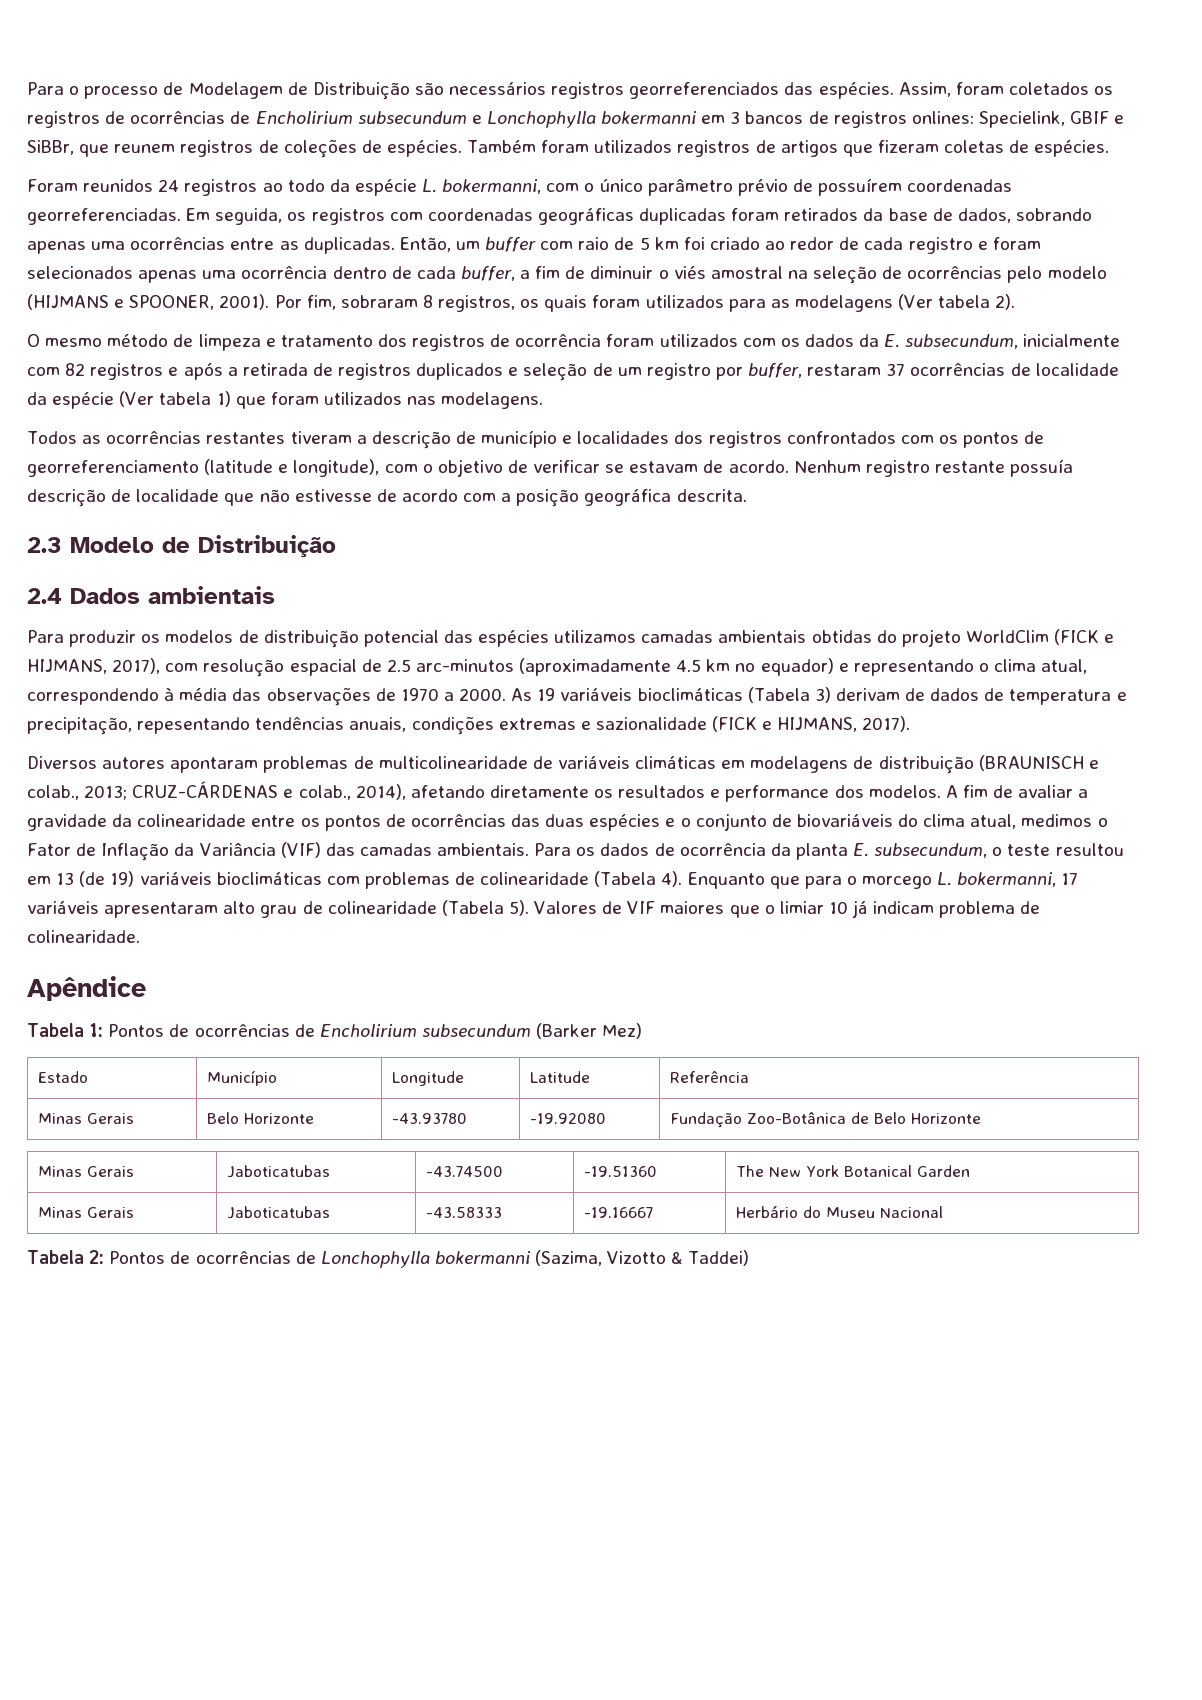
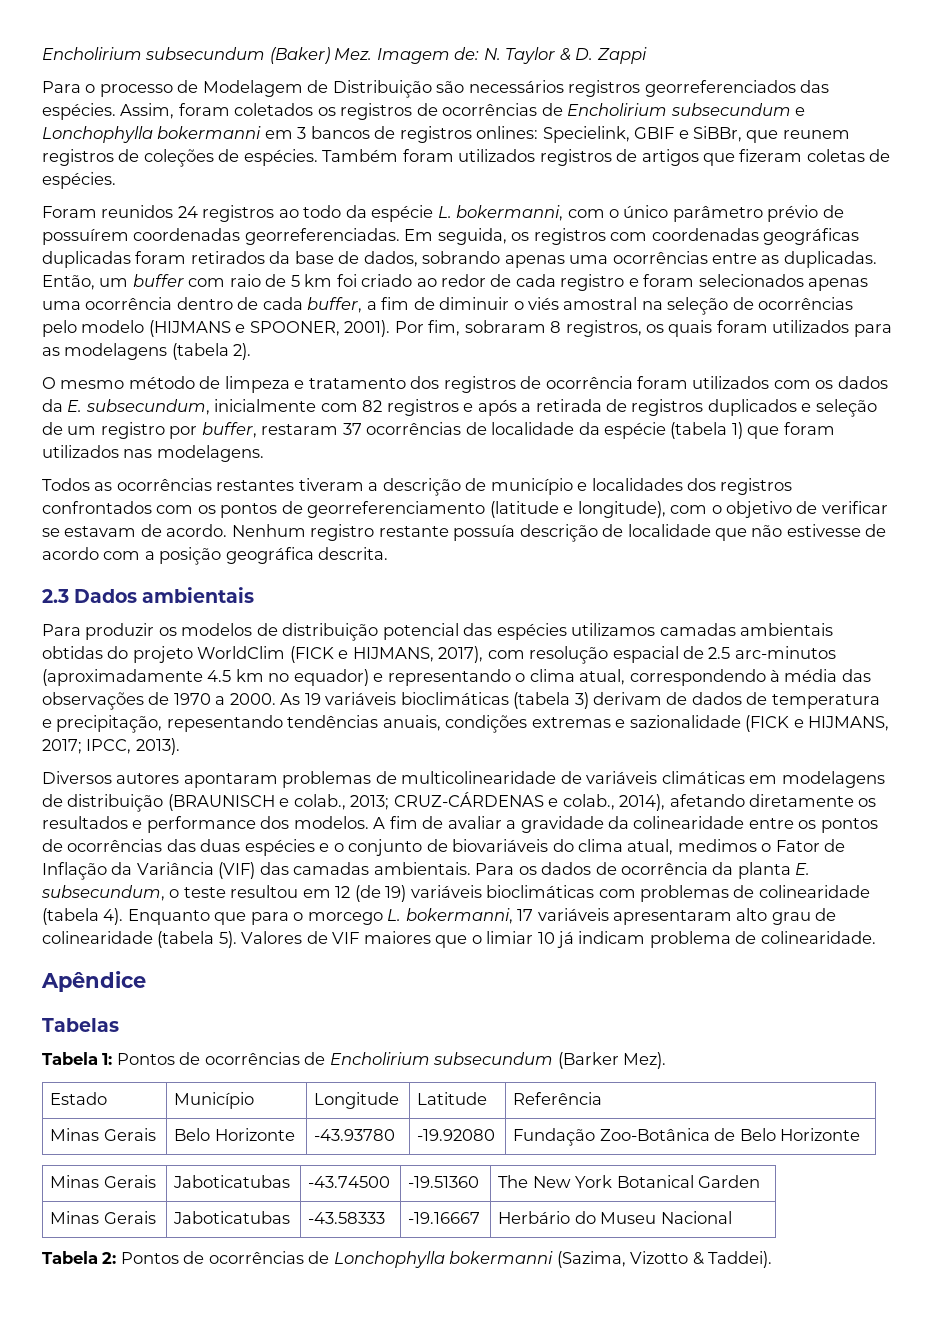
(27, 88) none -> [42,47,647,64] Encholirium subsecundum (Baker) Mez. Imagem de: N. Taylor & D. Zappi //
[898,294,991,310] (Ver tabela -> [171,343,229,360] (tabela
[119,391,212,407] (Ver tabela -> [670,422,728,439] (tabela
[70,535,336,558] [27,588,62,604] Modelo de Distribuição // 2.4 -> (69, 596) none
[747,687,810,703] (Tabela -> [513,692,571,709] (tabela
[862,716,911,732] 2017). -> [42,738,180,755] 2017; IPCC, 2013).
[56,872,75,885] 13 -> [335,886,351,898] 12
[594,871,657,887] (Tabela -> [42,908,99,925] (tabela
[441,900,504,916] (Tabela -> [157,931,215,948] (tabela
(146, 988) none -> [42,1018,119,1032] // Tabelas
[602,1023,643,1039] Mez) -> [623,1052,667,1069] Mez).
[688,1250,750,1266] Taddei) -> [708,1251,773,1268] Taddei).

